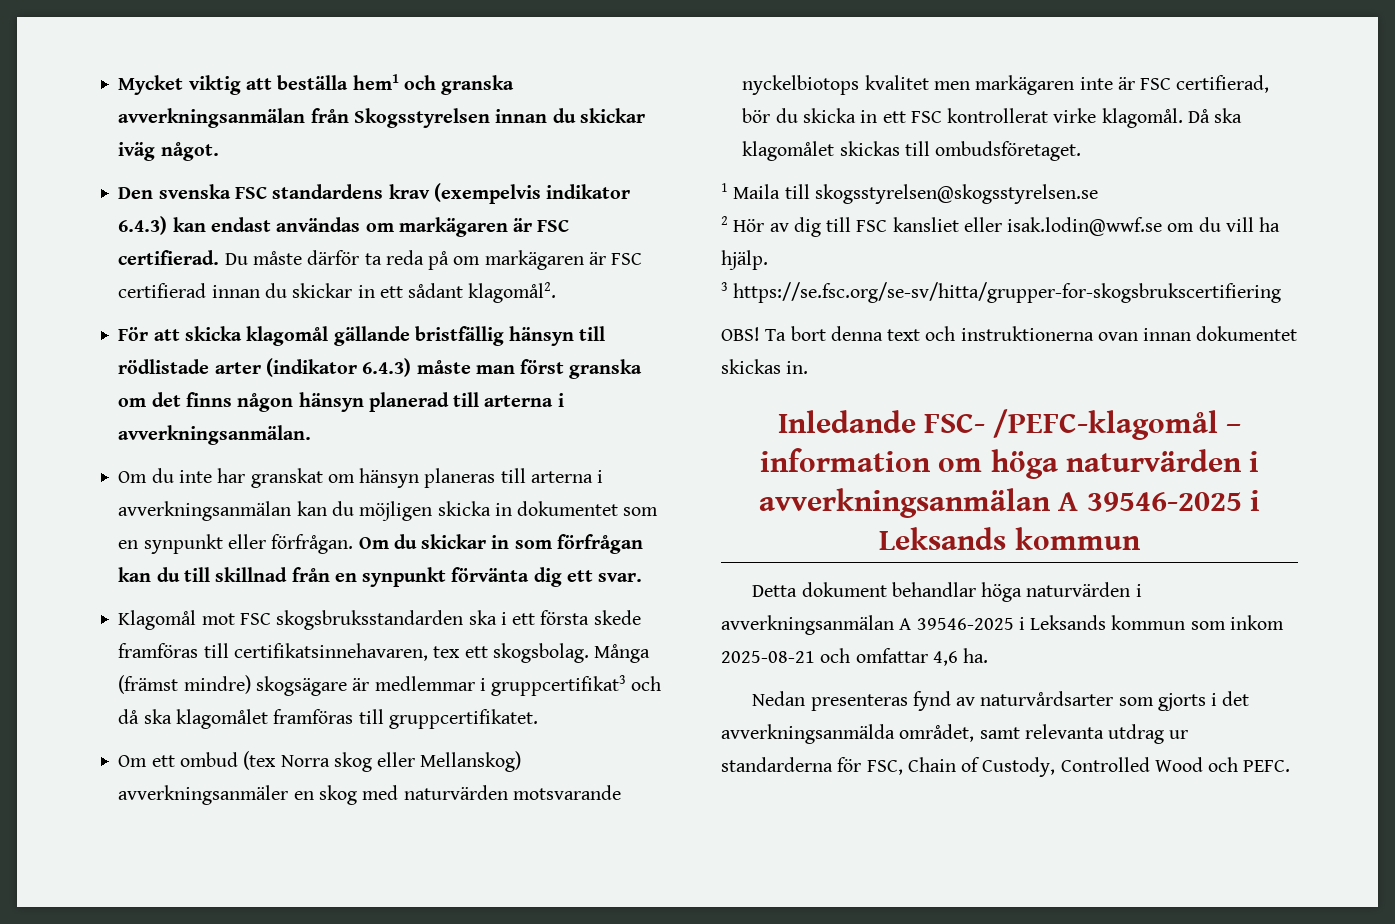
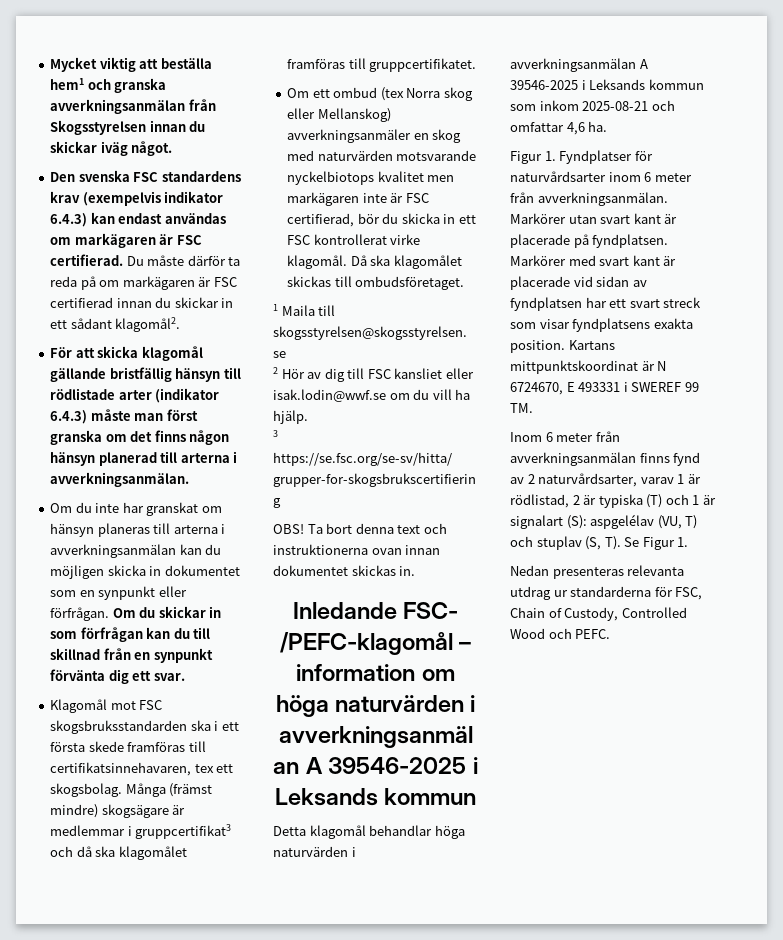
[801,582,887,597] dokument -> [309,825,366,839] klagomål
[752,691,1250,711] [721,724,1020,744] Nedan presenteras fynd av naturvårdsarter som gjorts i det avverkningsanmälda området, samt -> [510,150,653,164] [510,171,692,182] [510,192,668,206] [510,213,678,224] [510,234,669,248] [510,255,677,266] [510,276,647,290] [510,297,702,311] [510,318,693,332] [510,340,615,353] [510,360,667,374] [510,382,699,395] [510,403,533,413] [510,431,620,442] [510,452,701,466] [510,473,701,487] [510,494,716,508] [510,514,698,529] [510,536,689,550] [510,565,624,579] Figur 1. Fyndplatser för naturvårdsarter inom 6 meter från avverkningsanmälan. Markörer utan svart kant är placerade på fyndplatsen. Markörer med svart kant är placerade vid sidan av fyndplatsen har ett svart streck som visar fyndplatsens exakta position. Kartans mittpunktskoordinat är N 6724670, E 493331 i SWEREF 99 TM. // Inom 6 meter från avverkningsanmälan finns fynd av 2 naturvårdsarter, varav 1 är rödlistad, 2 är typiska (T) och 1 är signalart (S): aspgelélav (VU, T) och stuplav (S, T). Se Figur 1. // Nedan presenteras

